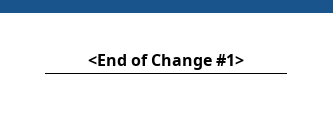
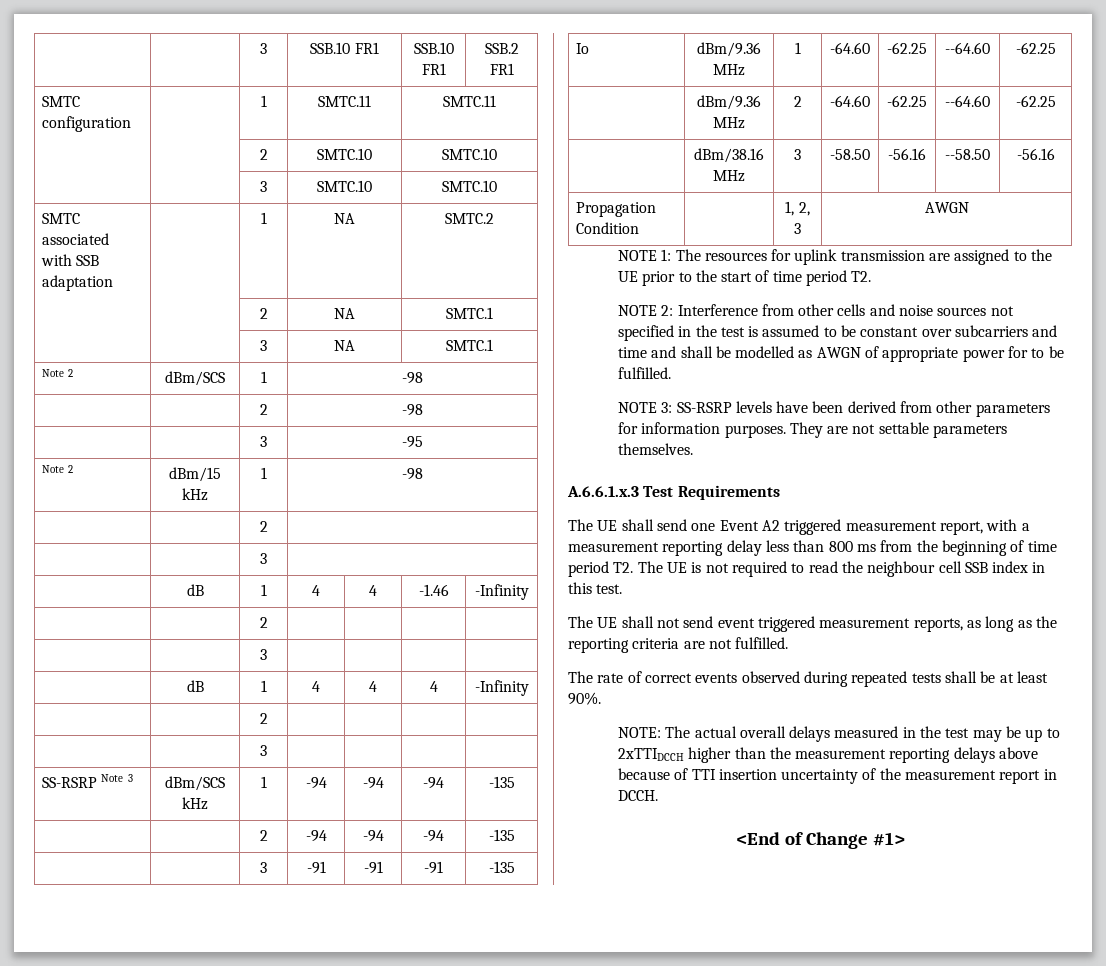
(87, 60) none -> [260,43,267,54] [310,42,379,54] [413,42,454,54] [421,63,446,75] [484,43,519,54] [489,63,514,75] [42,96,81,107] [42,116,132,132] [260,95,267,107] [318,95,371,107] [443,95,496,107] [259,149,268,160] [317,148,372,160] [442,148,497,160] [260,181,267,192] [317,180,372,192] [442,180,497,192] [42,213,81,224] [42,233,110,245] [41,254,100,266] [42,275,114,291] [260,212,267,224] [334,213,355,224] [445,213,494,224] [259,308,268,319] [334,308,355,319] [446,307,493,319] [260,340,267,351] [334,340,355,351] [446,339,493,351] [42,369,74,377] [165,371,225,386] [260,371,267,383] [402,372,423,384] [259,404,268,415] [402,404,423,416] [260,436,267,447] [402,436,423,448] [42,465,74,473] [169,467,221,482] [182,488,208,501] [260,467,267,479] [402,468,423,480] [259,521,268,532] [260,553,267,564] [186,584,204,596] [260,584,267,596] [312,585,320,596] [369,585,377,596] [418,584,449,596] [474,584,529,600] [259,617,268,628] [260,649,267,660] [186,680,204,692] [260,680,267,692] [312,681,320,692] [369,681,377,692] [429,681,438,692] [474,680,529,696] [259,713,268,724] [260,745,267,756] [42,774,133,788] [165,776,225,791] [182,797,208,810] [260,776,267,788] [305,777,327,789] [362,777,384,789] [423,777,444,789] [488,776,515,788] [259,830,268,841] [305,830,327,842] [362,830,384,842] [423,830,444,842] [488,829,515,841] [260,862,267,873] [306,861,326,874] [363,861,383,874] [424,861,443,874] [488,861,515,873] [576,43,590,54] [697,42,761,57] [713,64,745,76] [794,42,801,54] [830,42,870,54] [887,42,927,54] [945,42,990,54] [1015,42,1056,54] [697,95,761,110] [713,117,745,129] [793,96,802,107] [830,95,870,107] [887,95,927,107] [945,95,990,107] [1015,95,1056,107] [694,148,764,163] [713,170,745,182] [794,149,801,160] [830,149,870,160] [888,148,926,160] [945,149,990,160] [1016,148,1055,160] [576,202,657,217] [576,222,640,234] [785,201,810,216] [794,223,801,234] [924,202,969,213] [617,249,1053,265] [617,270,872,286] [617,304,1014,316] [617,325,1058,341] [617,346,1064,362] [617,367,671,379] [617,401,1050,417] [617,422,1008,438] [617,443,693,455] [567,485,780,500] [568,519,1030,535] [568,540,1057,556] [568,561,1046,577] [568,582,623,594] [568,616,1057,632] [568,637,789,653] [568,671,1048,687] [568,692,601,705] [617,726,1060,742] [617,747,1039,763] [617,768,1057,784] [617,790,658,801] | | 3 | SSB.10 FR1 | SSB.10 FR1 | SSB.2 FR1 // SMTC configuration | | 1 | SMTC.11 | SMTC.11 // | | 2 | SMTC.10 | SMTC.10 // | | 3 | SMTC.10 | SMTC.10 // SMTC associated with SSB adaptation | | 1 | NA | SMTC.2 // | | 2 | NA | SMTC.1 // | | 3 | NA | SMTC.1 // Note 2 | dBm/SCS | 1 | -98 // | | 2 | -98 // | | 3 | -95 // Note 2 | dBm/15 kHz | 1 | -98 // | | 2 | // | | 3 | // | dB | 1 | 4 | 4 | -1.46 | -Infinity // | | 2 | | | | // | | 3 | | | | // | dB | 1 | 4 | 4 | 4 | -Infinity // | | 2 | | | | // | | 3 | | | | // SS-RSRP Note 3 | dBm/SCS kHz | 1 | -94 | -94 | -94 | -135 // | | 2 | -94 | -94 | -94 | -135 // | | 3 | -91 | -91 | -91 | -135 // Io | dBm/9.36 MHz | 1 | -64.60 | -62.25 | --64.60 | -62.25 // | dBm/9.36 MHz | 2 | -64.60 | -62.25 | --64.60 | -62.25 // | dBm/38.16 MHz | 3 | -58.50 | -56.16 | --58.50 | -56.16 // Propagation Condition | | 1, 2, 3 | AWGN // NOTE 1: The resources for uplink transmission are assigned to the UE prior to the start of time period T2. // NOTE 2: Interference from other cells and noise sources not specified in the test is assumed to be constant over subcarriers and time and shall be modelled as AWGN of appropriate power for to be fulfilled. // NOTE 3: SS-RSRP levels have been derived from other parameters for information purposes. They are not settable parameters themselves. // A.6.6.1.x.3 Test Requirements // The UE shall send one Event A2 triggered measurement report, with a measurement reporting delay less than 800 ms from the beginning of time period T2. The UE is not required to read the neighbour cell SSB index in this test. // The UE shall not send event triggered measurement reports, as long as the reporting criteria are not fulfilled. // The rate of correct events observed during repeated tests shall be at least 90%. // NOTE: The actual overall delays measured in the test may be up to 2xTTIDCCH higher than the measurement reporting delays above because of TTI insertion uncertainty of the measurement report in DCCH. //

